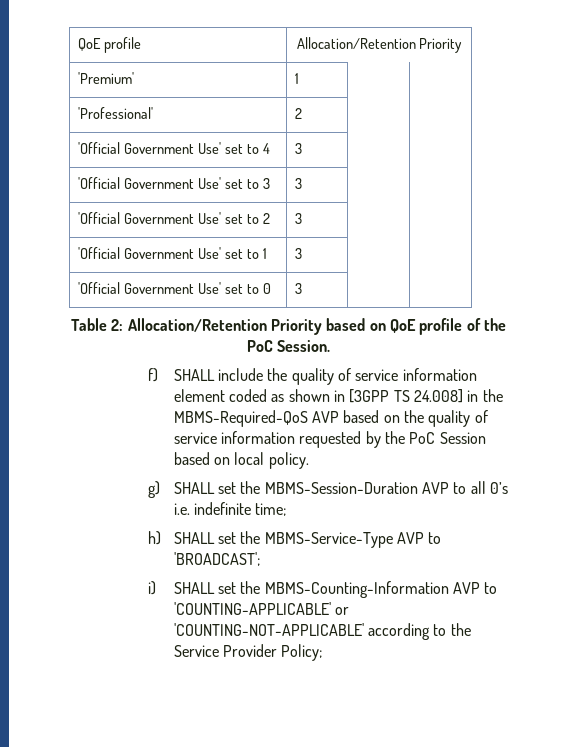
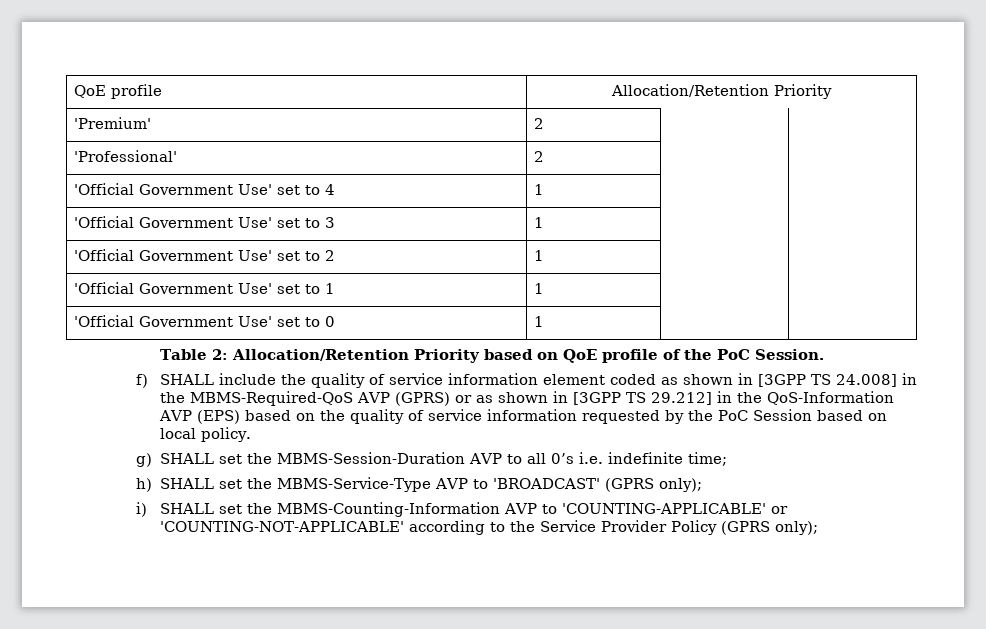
[294,73,299,84] 1 -> [533,118,544,129] 2
[294,143,302,154] 3 -> [533,184,544,195] 1
[294,178,302,189] 3 -> [533,217,544,228] 1
[294,213,302,224] 3 -> [533,250,544,261] 1
[294,248,302,259] 3 -> [533,283,544,294] 1
[294,283,302,294] 3 -> [533,316,544,327] 1
(340, 417) none -> [394,391,894,406] [158,410,240,424] (GPRS) or as shown in [3GPP TS 29.212] in the QoS-Information AVP (EPS)
[173,552,260,566] 'BROADCAST'; -> [492,478,702,492] 'BROADCAST' (GPRS only);
[281,644,323,661] Policy; -> [670,520,818,535] Policy (GPRS only);

